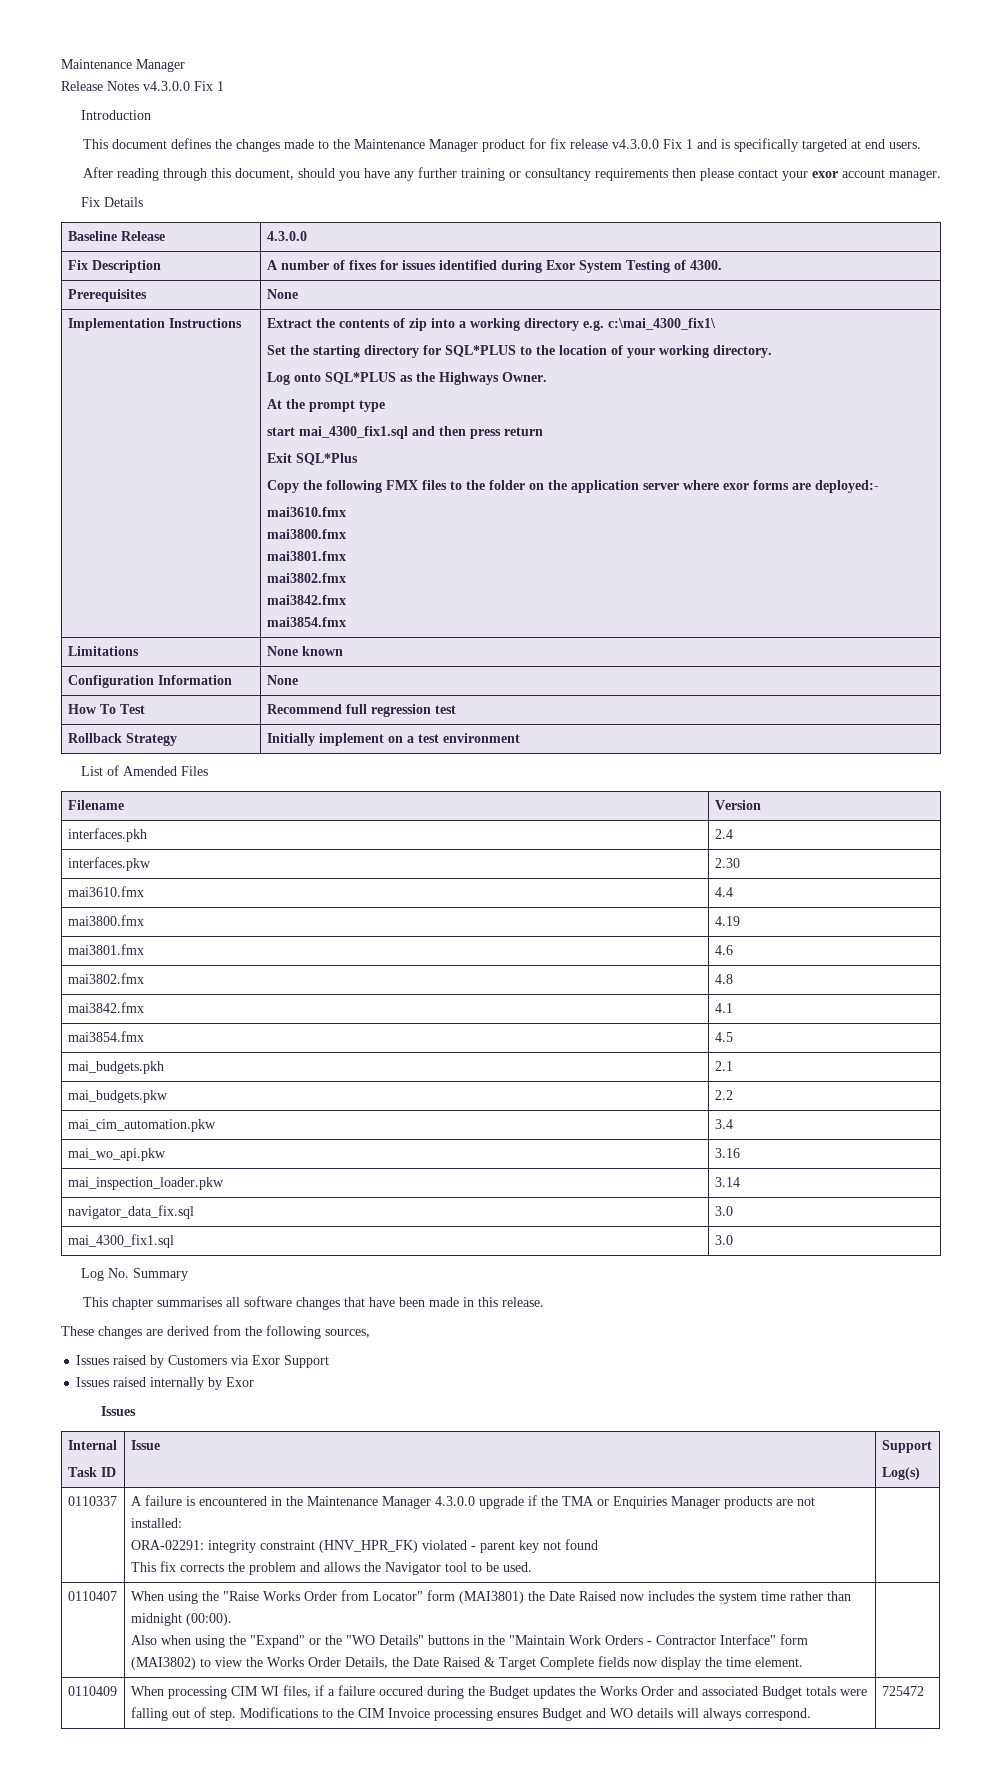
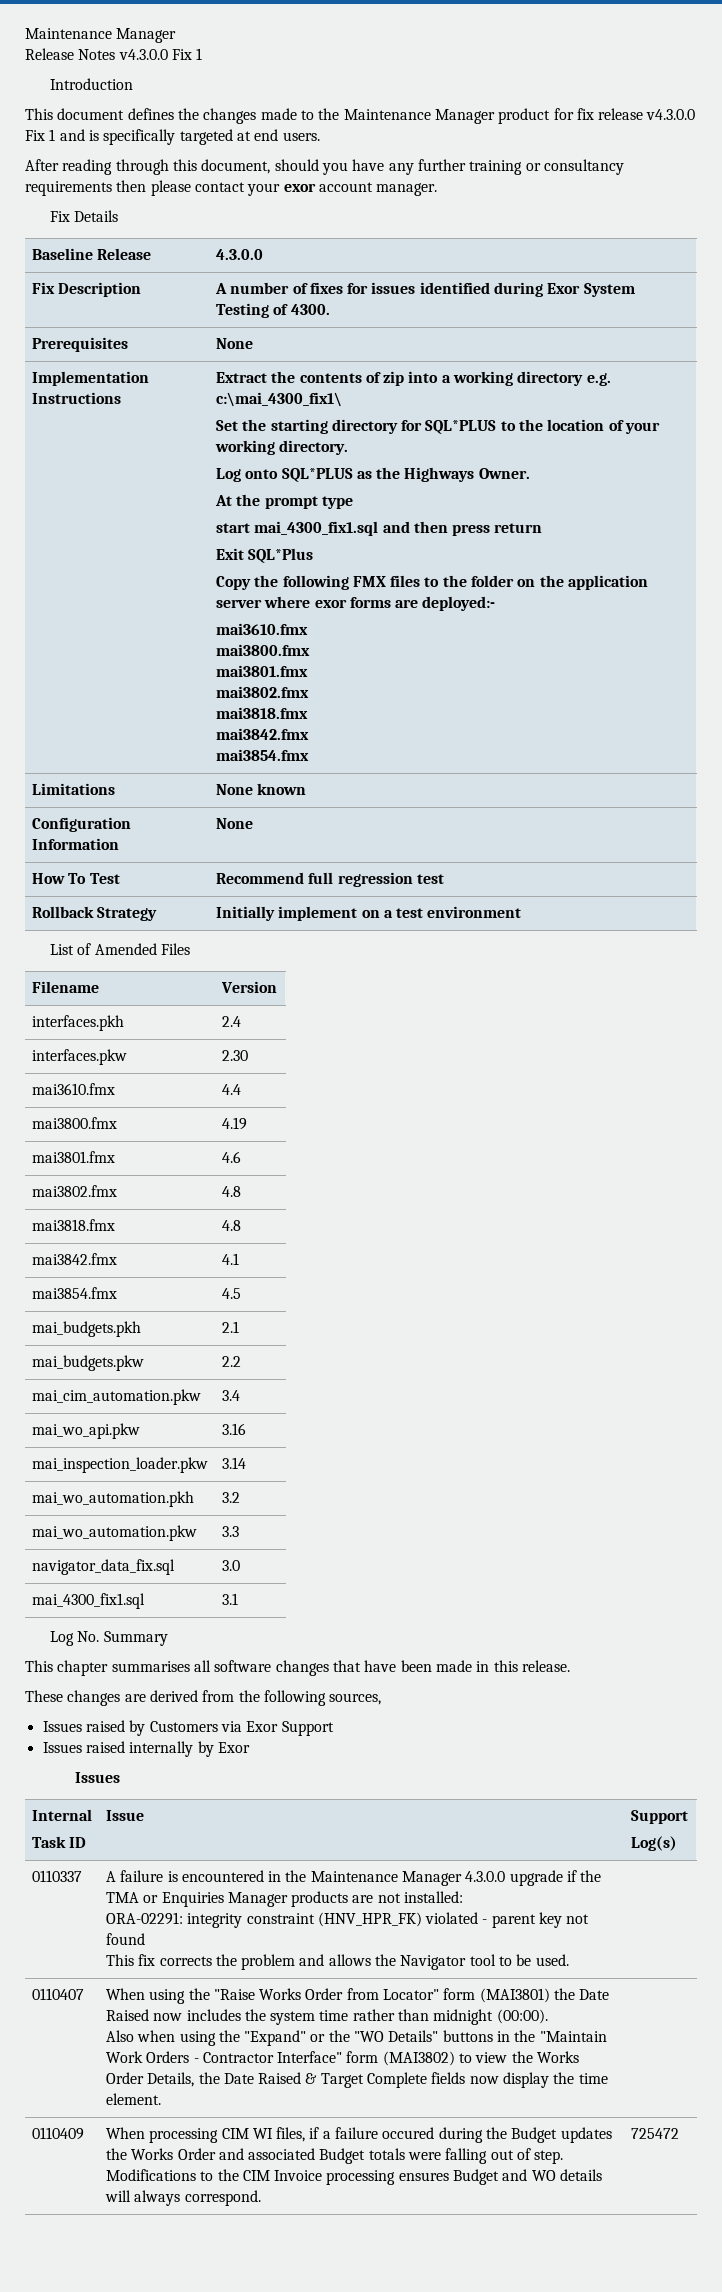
(346, 578) none -> [215,707,308,719] // mai3818.fmx
(733, 979) none -> [31,1219,115,1231] [221,1220,241,1231] // mai3818.fmx | 4.8
(740, 1182) none -> [31,1491,194,1507] [221,1492,240,1503] [31,1525,197,1541] [221,1526,239,1537] // mai_wo_automation.pkh | 3.2 // mai_wo_automation.pkw | 3.3
[714,1235,733,1245] 3.0 -> [221,1593,238,1605] 3.1

